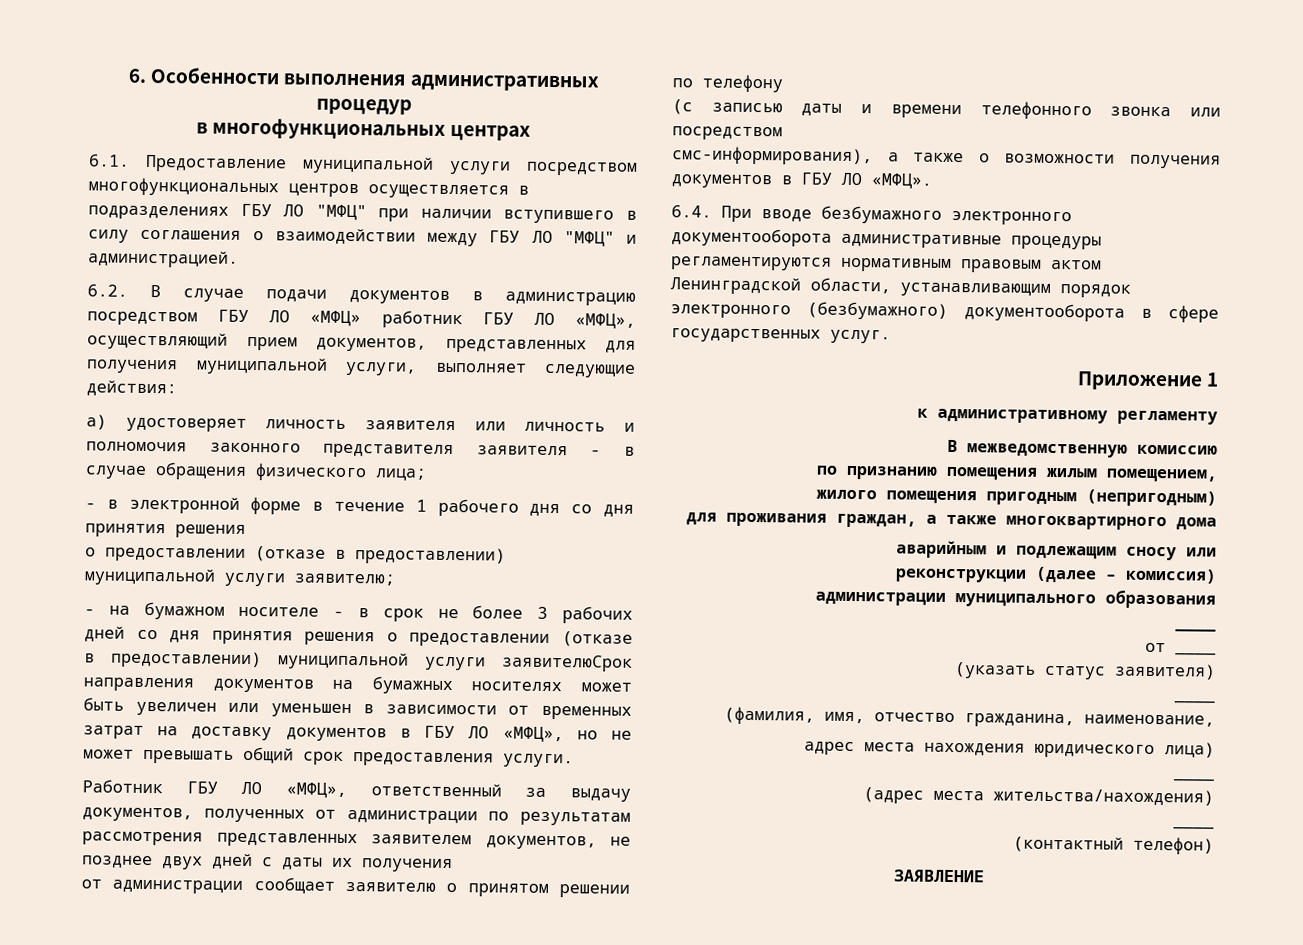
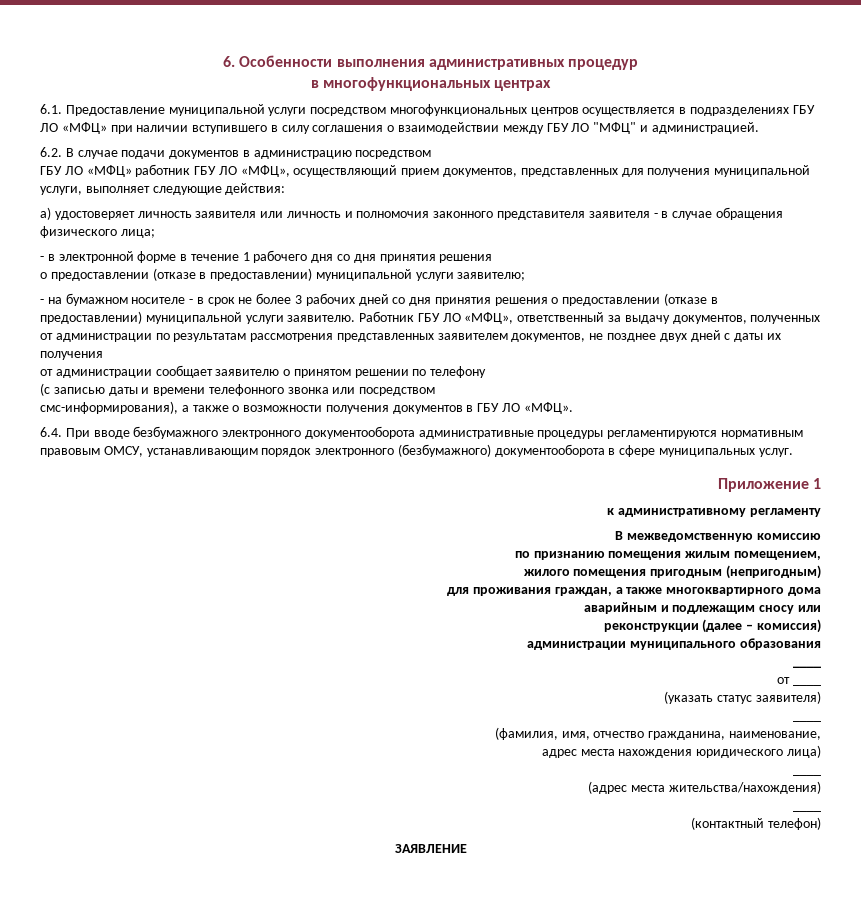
[315,204,367,221] "МФЦ" -> [61,122,107,134] «МФЦ»
(198, 318) none -> (432, 154) //
[502,654,633,672] [83,676,632,695] [83,697,632,720] [83,725,632,743] [83,746,574,768] заявителюСрок направления документов на бумажных носителях может быть увеличен или уменьшен в зависимости от временных затрат на доставку документов в ГБУ ЛО «МФЦ», но не может превышать общий срок предоставления услуги. // -> [287,315,356,322] заявителю.
[1051,259,1102,270] [670,277,891,295] актом Ленинградской области, -> [103,446,143,457] ОМСУ,
[670,328,821,343] государственных -> [659,448,756,457] муниципальных

